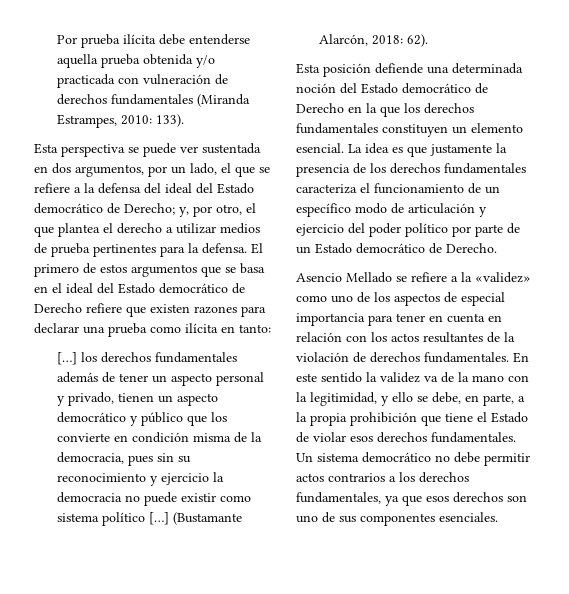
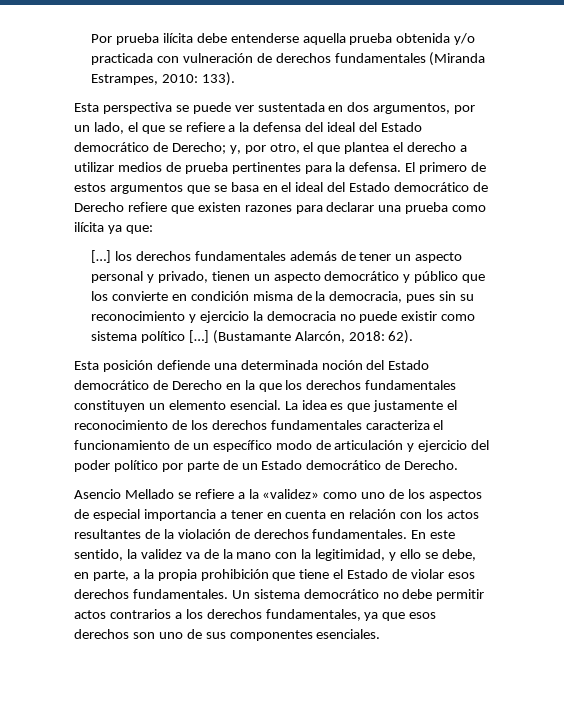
[221,324,271,333] en tanto: -> [107,225,153,234] ya que:
[496,143,507,153] [296,164,350,177] la presencia -> [447,400,458,410] [74,420,168,430] el reconocimiento
[368,315,393,326] para -> [219,512,227,519] a
[321,372,362,383] sentido -> [74,549,123,561] sentido,

